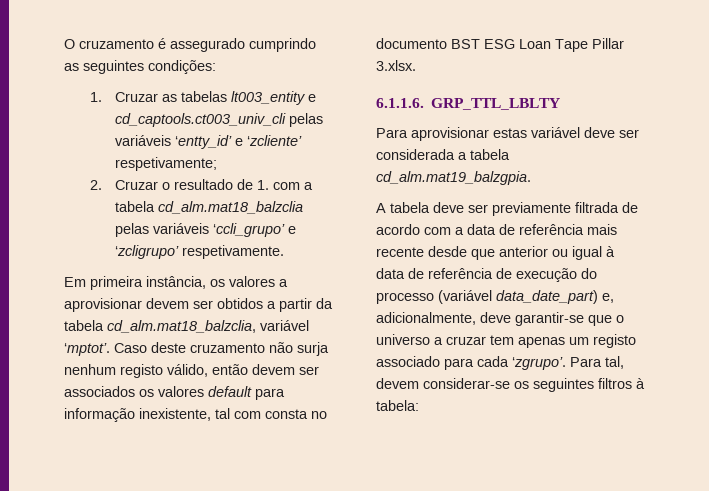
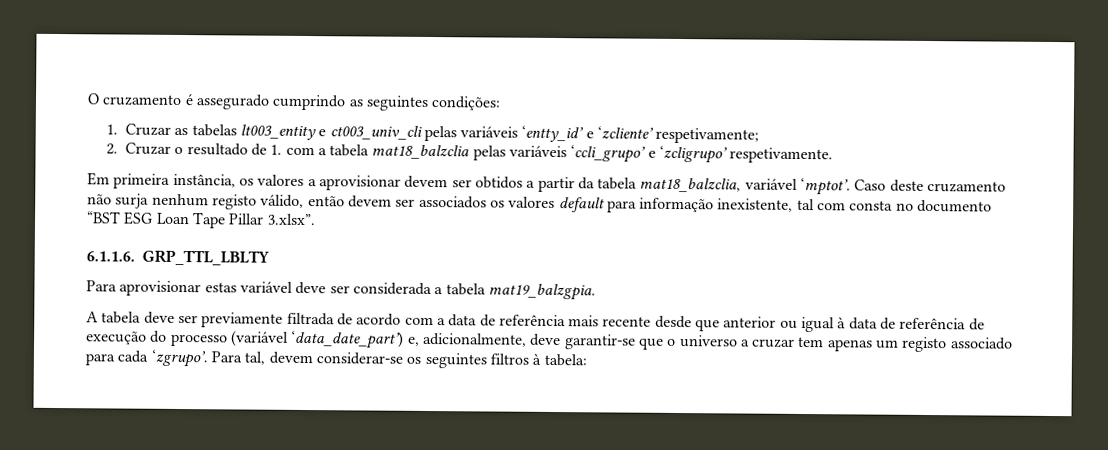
[115,113,287,127] cd_captools.ct003_univ_cli -> [329,125,422,140] ct003_univ_cli
[158,201,304,214] cd_alm.mat18_balzclia -> [371,144,470,160] mat18_balzclia
[107,320,256,333] cd_alm.mat18_balzclia, -> [639,177,742,193] mat18_balzclia,
[451,39,480,49] BST -> [86,211,121,224] “BST
[376,60,416,71] 3.xlsx. -> [266,213,316,226] 3.xlsx”.
[376,171,531,185] cd_alm.mat19_balzgpia. -> [487,283,596,301] mat19_balzgpia.
[496,290,598,304] data_date_part) -> [291,330,405,349] ‘data_date_part’)

